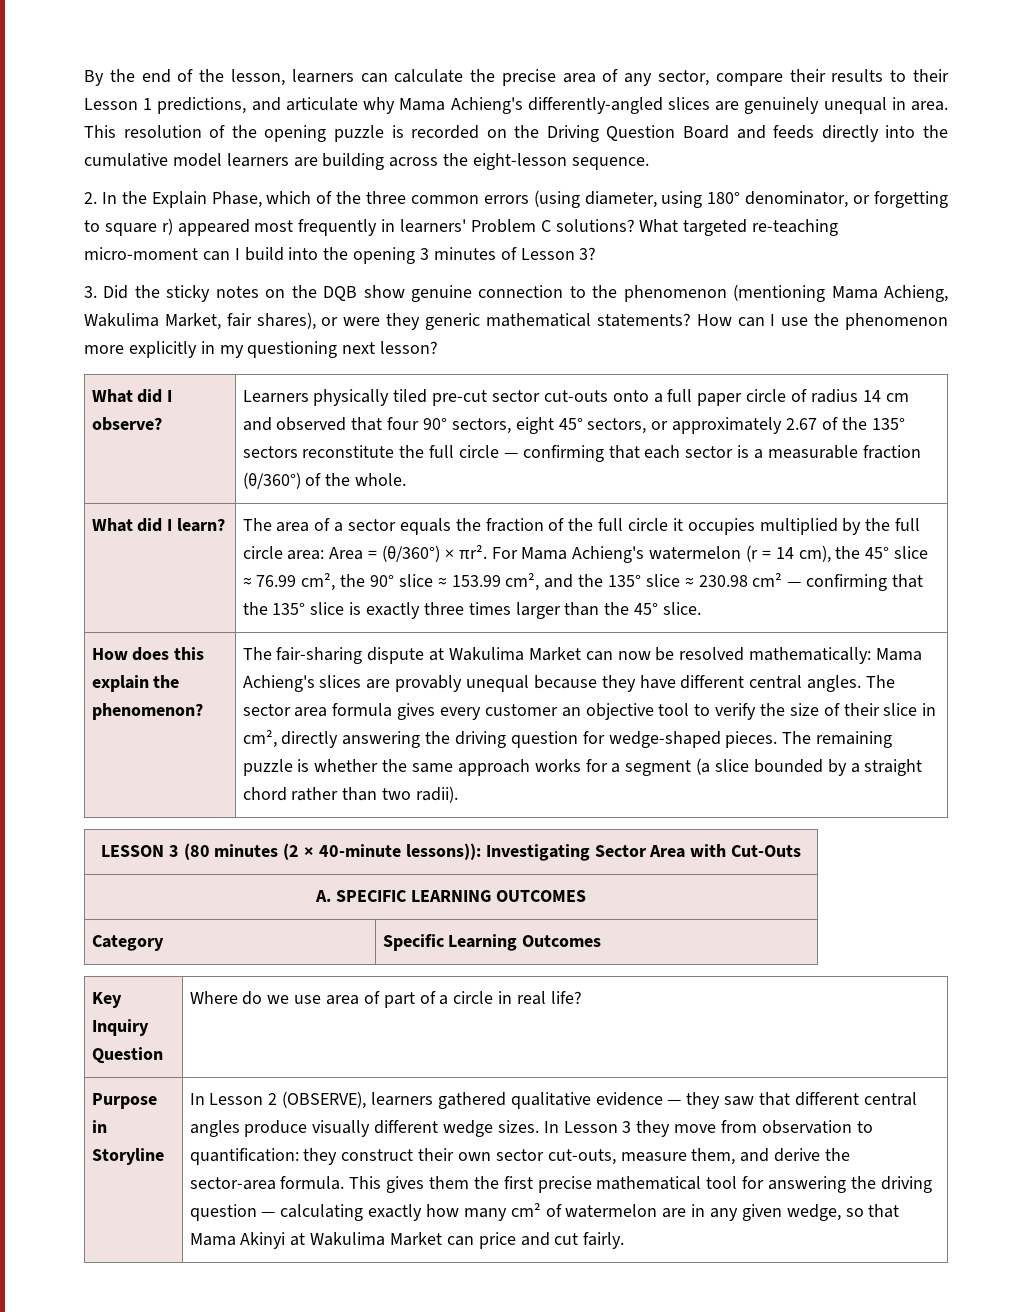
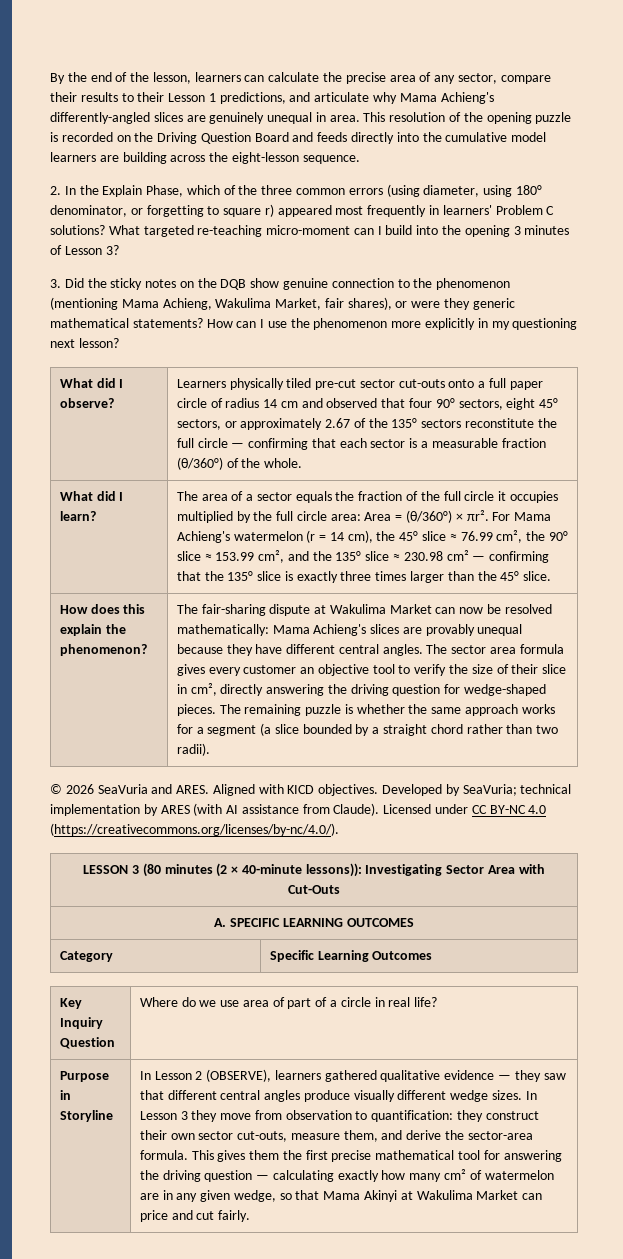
(458, 794) none -> [50,784,572,796] [50,803,547,816] [50,823,339,836] // © 2026 SeaVuria and ARES. Aligned with KICD objectives. Developed by SeaVuria; technical implementation by ARES (with AI assistance from Claude). Licensed under CC BY-NC 4.0 (https://creativecommons.org/licenses/by-nc/4.0/).

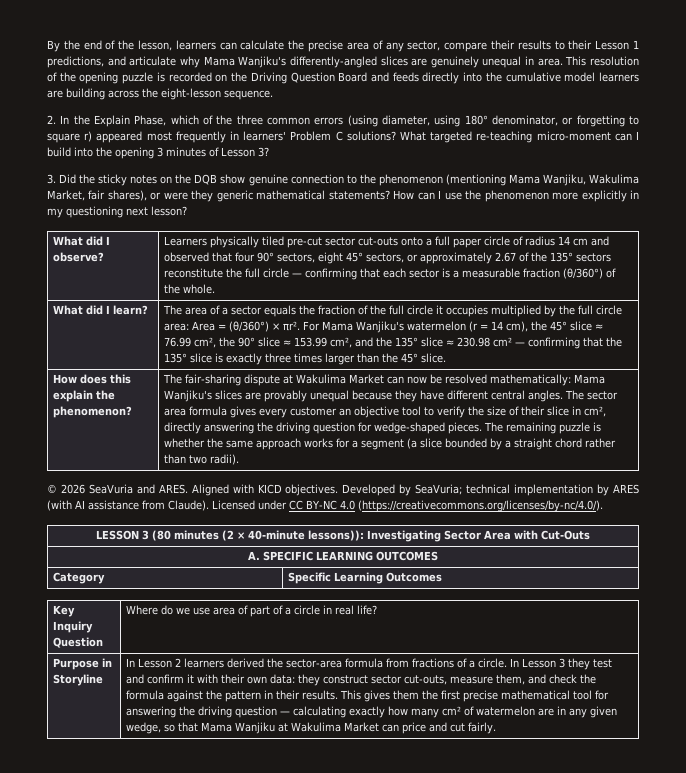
[440,92,494,104] Achieng's -> [238,56,287,68] Wanjiku's
[162,298,212,310] Achieng, -> [542,174,586,186] Wanjiku,
[176,531,230,543] Achieng's -> [356,321,405,333] Wanjiku's
[313,624,367,636] Achieng's -> [164,390,213,402] Wanjiku's
[206,1069,566,1082] [139,1090,537,1102] [139,1110,539,1122] [139,1130,195,1140] (OBSERVE), learners gathered qualitative evidence — they saw that different central angles produce visually different wedge sizes. In Lesson 3 they move from observation to quantification: they construct their own -> [184,658,613,670] [126,674,369,686] learners derived the sector-area formula from fractions of a circle. In Lesson 3 they test and confirm it with their own data: they construct
[406,1130,533,1140] [139,1150,188,1160] derive the sector-area formula. -> [549,674,597,684] [126,690,339,702] check the formula against the pattern in their results.
[363,1190,397,1202] Akinyi -> [235,722,276,734] Wanjiku

